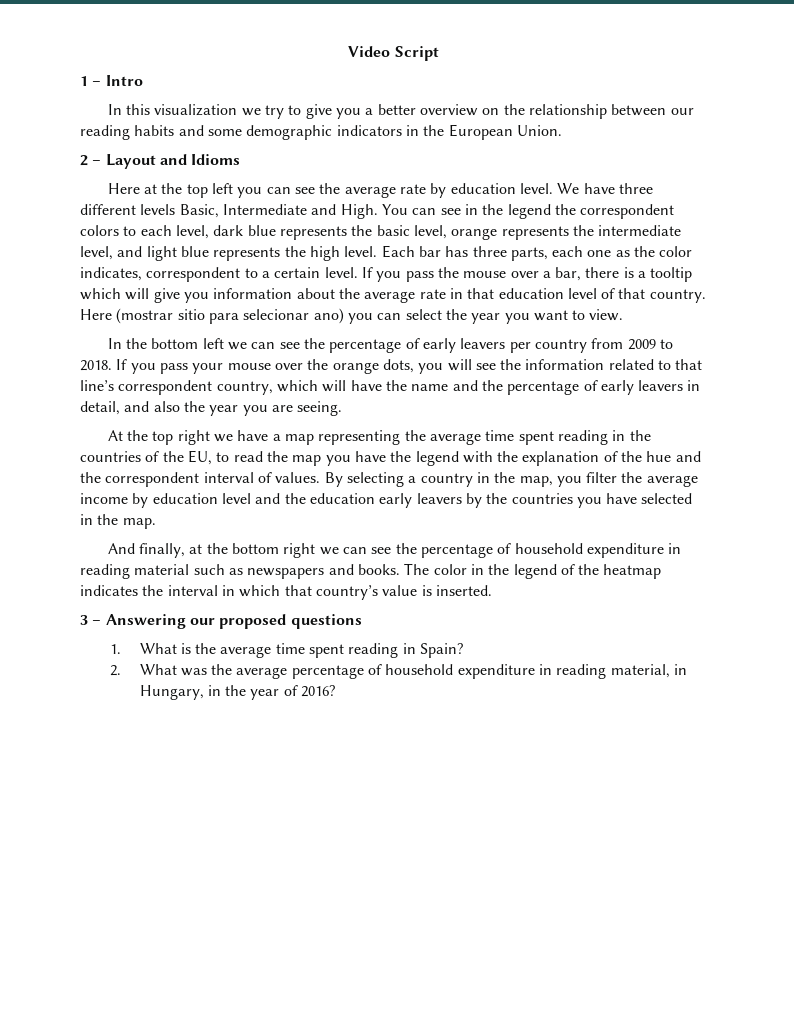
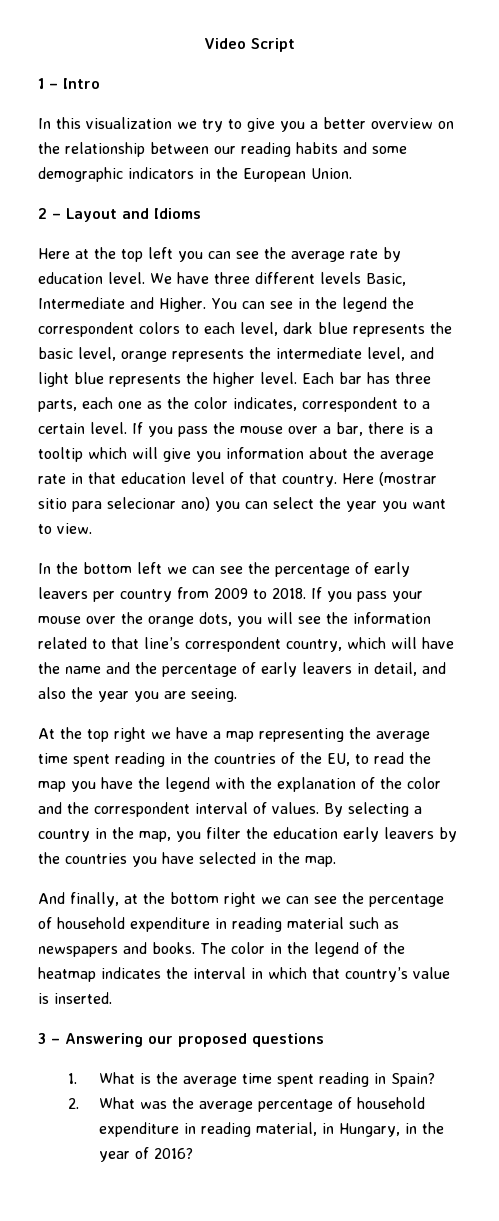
[340,204,378,219] High. -> [159,297,206,312] Higher.
[309,246,340,261] high -> [213,372,255,387] higher
[646,451,672,462] hue -> [407,777,441,789] color
[646,475,698,487] [80,493,306,508] average income by education level and the -> (268, 833) none

